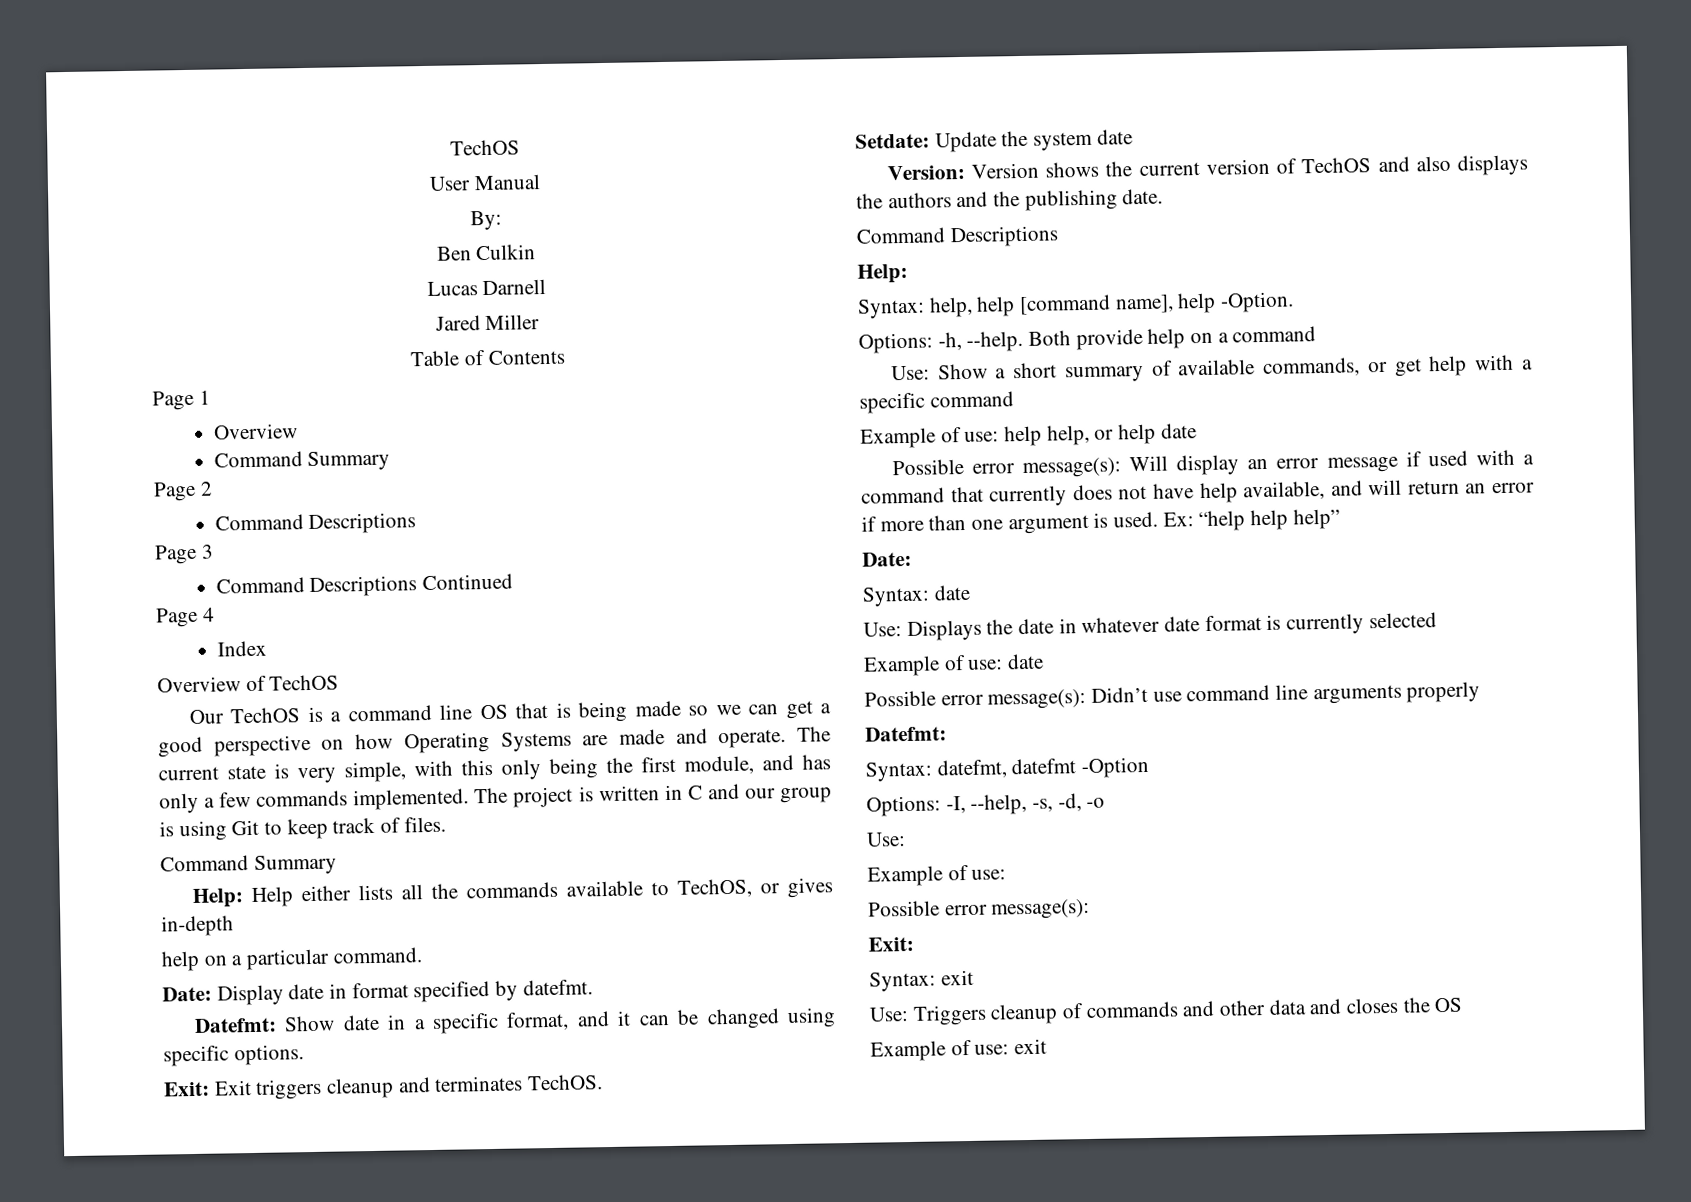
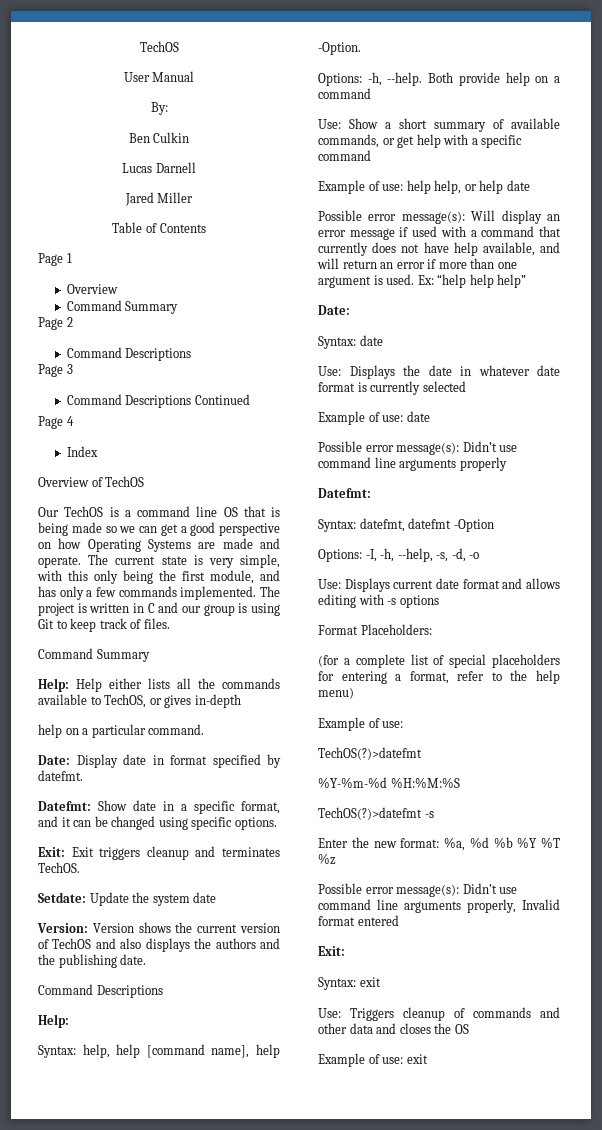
(966, 805) none -> [380,548,395,562] -h,
[867,864,1007,887] [868,898,1091,920] // Example of use: // Possible error message(s): -> [344,578,560,592] [318,594,439,608] [318,624,432,635] [318,654,560,668] [318,670,560,684] [318,687,354,699] [318,717,404,731] [318,747,422,760] [318,777,460,788] [318,807,434,820] [318,837,560,851] [318,853,336,865] [318,883,518,897] [318,899,560,913] [318,915,399,926] Displays current date format and allows editing with -s options // Format Placeholders: // (for a complete list of special placeholders for entering a format, refer to the help menu) // Example of use: // TechOS(?)>datefmt // %Y-%m-%d %H:%M:%S // TechOS(?)>datefmt -s // Enter the new format: %a, %d %b %Y %T %z // Possible error message(s): Didn’t use command line arguments properly, Invalid format entered

